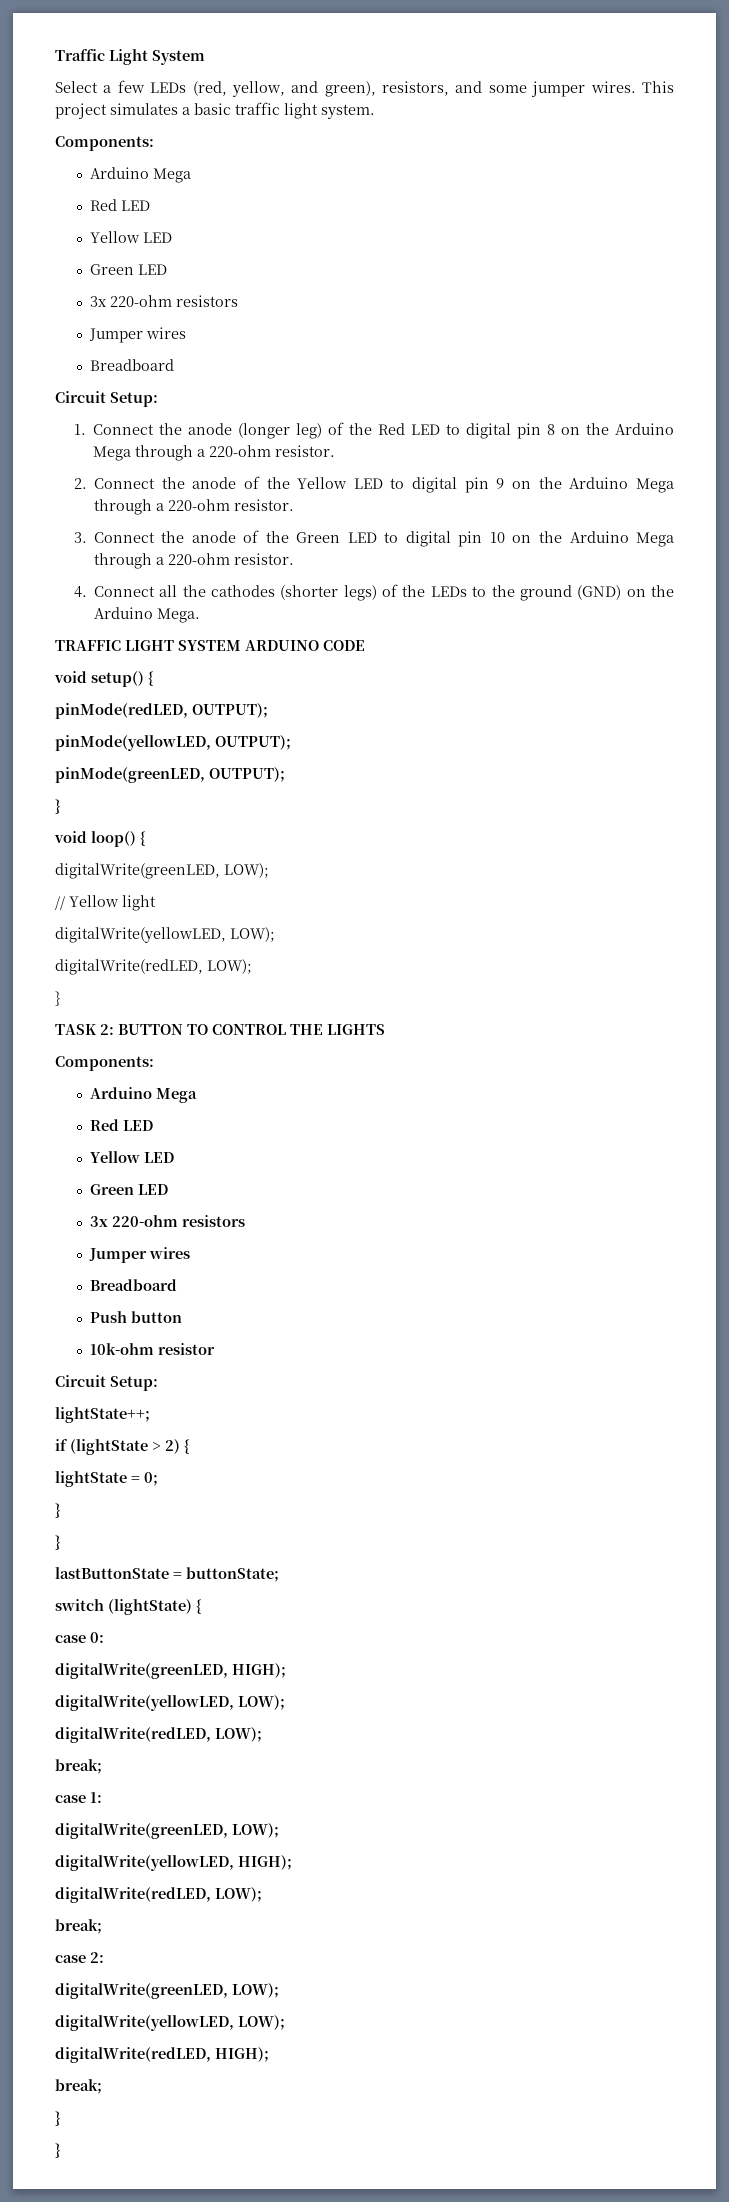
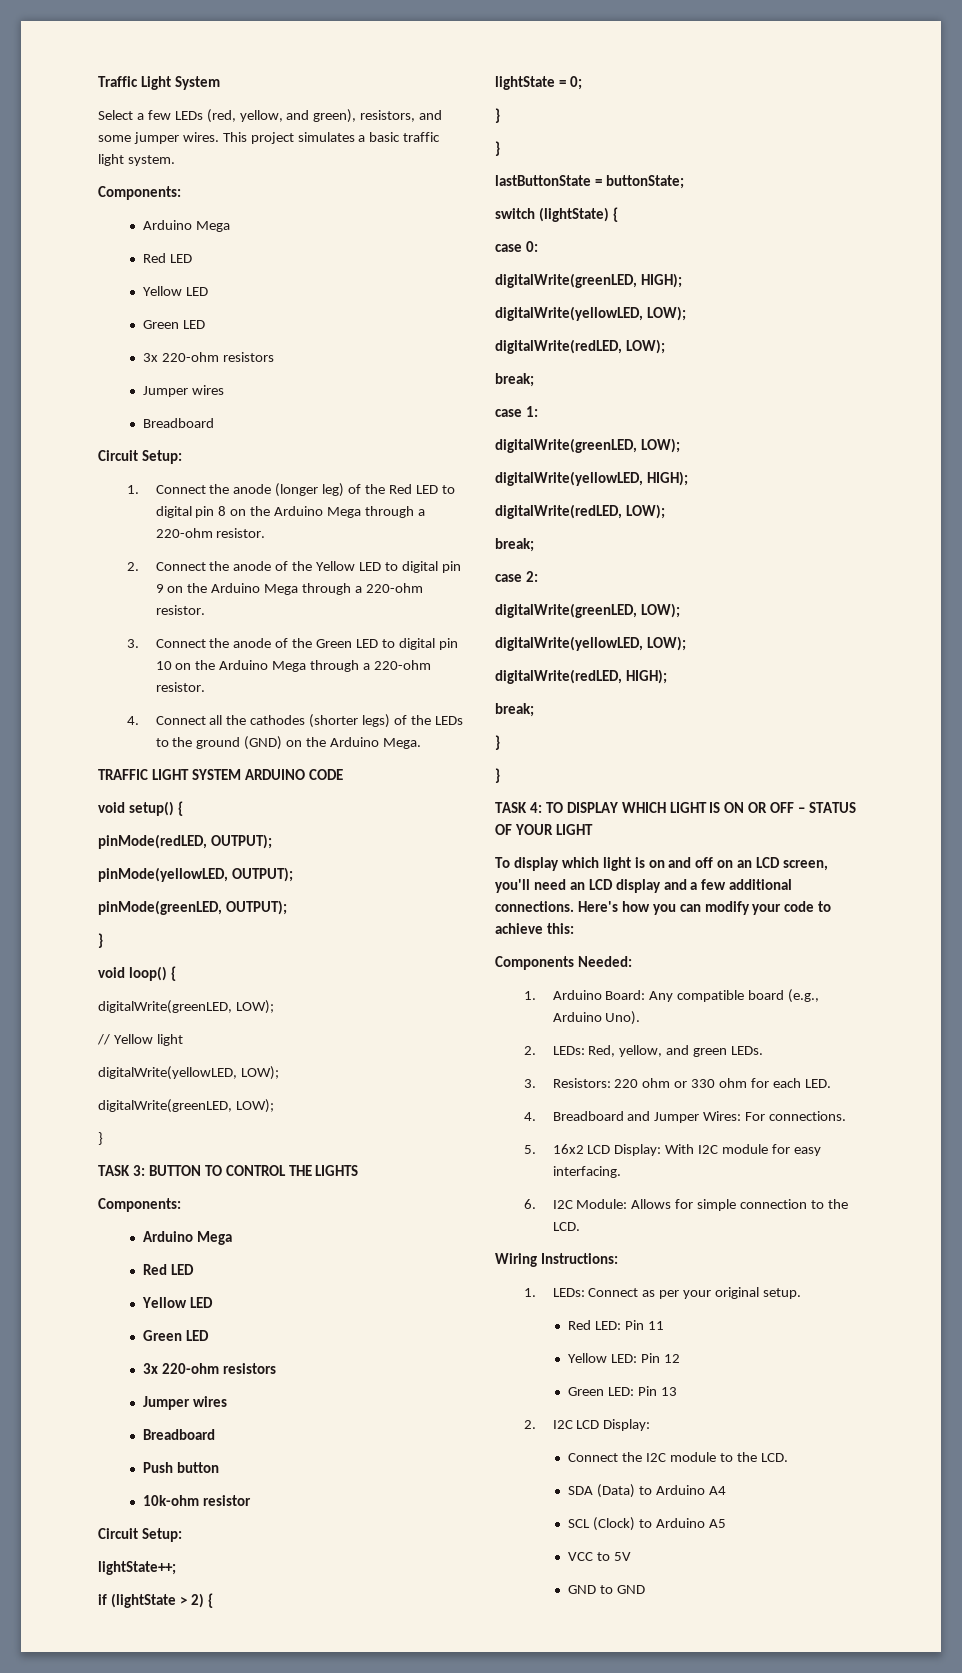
[55,959,203,975] digitalWrite(redLED, -> [98,1099,232,1113] digitalWrite(greenLED,
[100,1024,114,1035] 2: -> [132,1165,145,1176] 3:
(61, 2150) none -> [495,802,857,813] [495,824,593,835] [495,857,829,871] [495,879,793,893] [495,901,832,915] [495,923,574,934] [495,956,632,970] [523,989,820,1003] [552,1011,641,1025] [523,1045,764,1057] [523,1078,831,1088] [523,1111,847,1123] [523,1144,821,1156] [552,1166,621,1178] [523,1199,848,1211] [552,1222,580,1231] [495,1253,618,1267] [523,1287,801,1299] [568,1320,665,1330] [568,1353,681,1363] [568,1386,678,1396] [523,1419,651,1431] [568,1452,788,1462] [568,1484,727,1498] [568,1517,727,1531] [568,1552,632,1561] [568,1585,646,1594] // TASK 4: TO DISPLAY WHICH LIGHT IS ON OR OFF – STATUS OF YOUR LIGHT // To display which light is on and off on an LCD screen, you'll need an LCD display and a few additional connections. Here's how you can modify your code to achieve this: // Components Needed: // 1. Arduino Board: Any compatible board (e.g., Arduino Uno). // 2. LEDs: Red, yellow, and green LEDs. // 3. Resistors: 220 ohm or 330 ohm for each LED. // 4. Breadboard and Jumper Wires: For connections. // 5. 16x2 LCD Display: With I2C module for easy interfacing. // 6. I2C Module: Allows for simple connection to the LCD. // Wiring Instructions: // 1. LEDs: Connect as per your original setup. // Red LED: Pin 11 // Yellow LED: Pin 12 // Green LED: Pin 13 // 2. I2C LCD Display: // Connect the I2C module to the LCD. // SDA (Data) to Arduino A4 // SCL (Clock) to Arduino A5 // VCC to 5V // GND to GND

